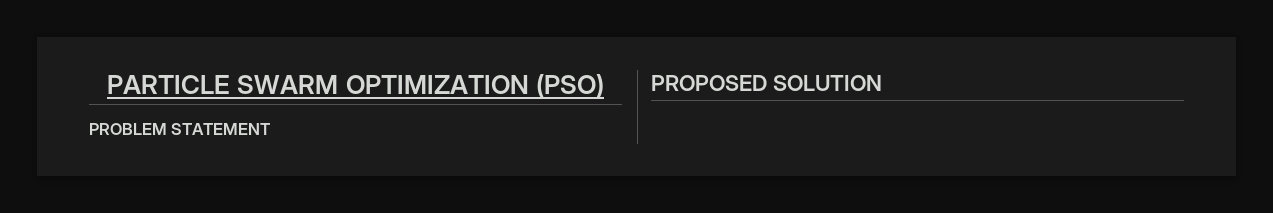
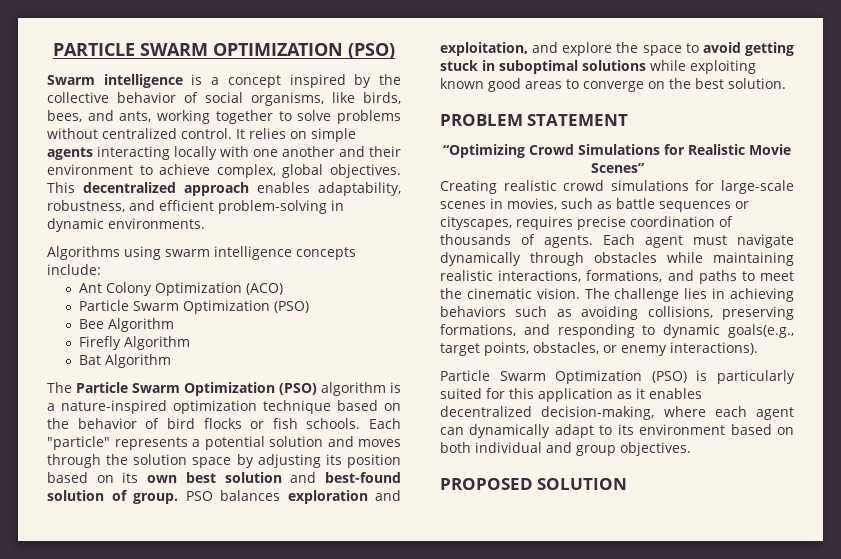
[89,123,271,135] PROBLEM STATEMENT -> [47,74,402,88] [47,92,401,106] [47,110,402,124] [47,128,356,142] [47,146,401,160] [47,164,401,178] [47,182,401,196] [47,200,344,214] [47,218,205,232] [47,246,356,260] [47,264,101,275] [78,282,283,296] [78,300,309,314] [78,318,174,332] [78,336,190,350] [78,354,171,368] [47,382,401,396] [47,400,401,414] [47,418,401,429] [47,436,401,450] [47,454,401,468] [47,472,402,483] [47,490,401,504] [440,42,794,56] [440,60,756,74] [440,78,786,92] [440,114,629,126] [443,144,791,158] [590,163,645,173] [440,180,794,194] [440,198,749,212] [440,216,733,230] [440,234,794,248] [440,252,794,266] [440,270,794,284] [440,288,794,302] [440,306,794,320] [440,324,794,338] [440,342,758,356] [440,370,795,384] [440,388,702,402] [440,406,794,420] [440,424,794,438] [440,442,691,456] Swarm intelligence is a concept inspired by the collective behavior of social organisms, like birds, bees, and ants, working together to solve problems without centralized control. It relies on simple agents interacting locally with one another and their environment to achieve complex, global objectives. This decentralized approach enables adaptability, robustness, and efficient problem-solving in dynamic environments. // Algorithms using swarm intelligence concepts include: // Ant Colony Optimization (ACO) // Particle Swarm Optimization (PSO) // Bee Algorithm // Firefly Algorithm // Bat Algorithm // The Particle Swarm Optimization (PSO) algorithm is a nature-inspired optimization technique based on the behavior of bird flocks or fish schools. Each "particle" represents a potential solution and moves through the solution space by adjusting its position based on its own best solution and best-found solution of group. PSO balances exploration and exploitation, and explore the space to avoid getting stuck in suboptimal solutions while exploiting known good areas to converge on the best solution. // PROBLEM STATEMENT // “Optimizing Crowd Simulations for Realistic Movie Scenes” // Creating realistic crowd simulations for large-scale scenes in movies, such as battle sequences or cityscapes, requires precise coordination of thousands of agents. Each agent must navigate dynamically through obstacles while maintaining realistic interactions, formations, and paths to meet the cinematic vision. The challenge lies in achieving behaviors such as avoiding collisions, preserving formations, and responding to dynamic goals(e.g., target points, obstacles, or enemy interactions). // Particle Swarm Optimization (PSO) is particularly suited for this application as it enables decentralized decision-making, where each agent can dynamically adapt to its environment based on both individual and group objectives.

